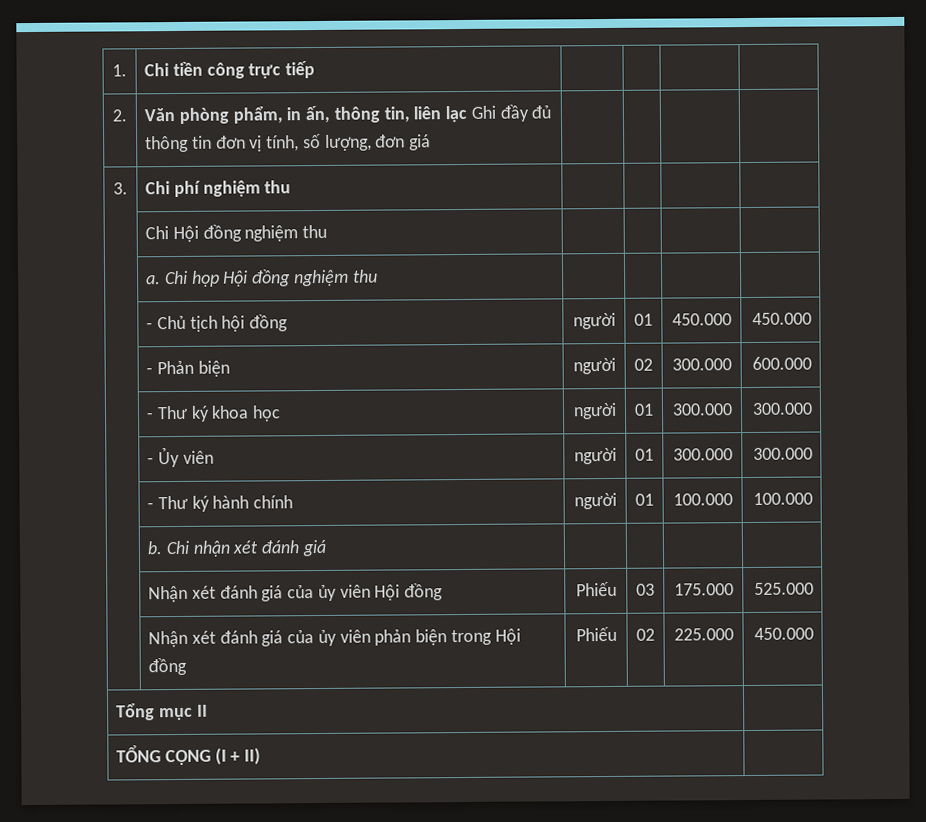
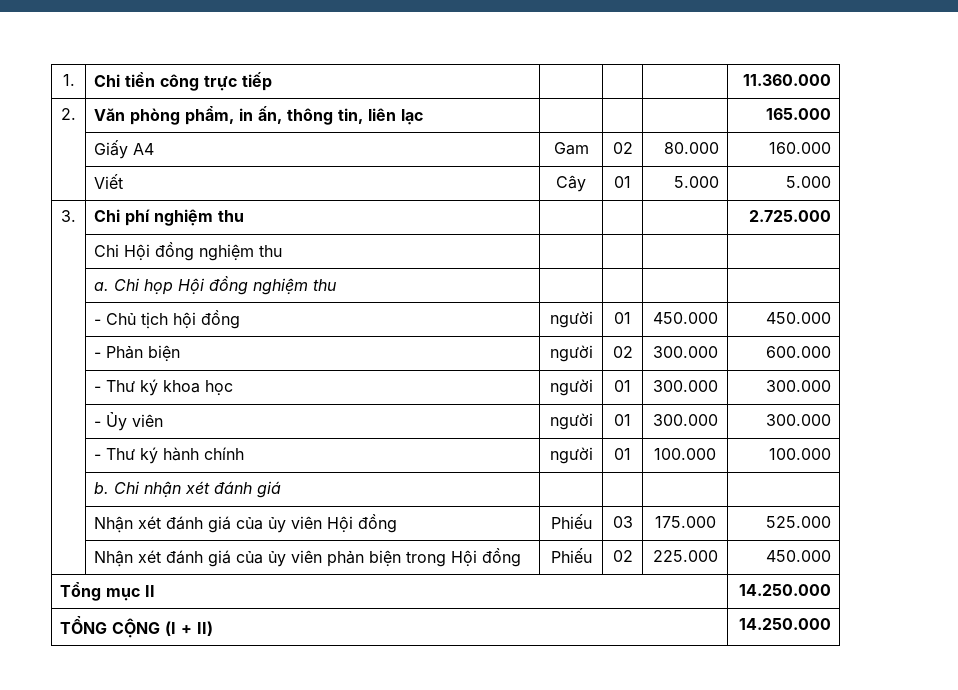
(316, 70) none -> [742,74,831,86] 11.360.000
[470,104,552,122] [145,133,432,153] Ghi đầy đủ thông tin đơn vị tính, số lượng, đơn giá | | | | -> [765,108,831,120] [94,140,155,159] [553,142,589,155] [612,142,633,154] [663,142,719,154] [768,142,831,154] [94,174,124,189] [556,175,586,192] [614,176,631,188] [673,176,719,188] [785,176,831,188] | | | | 165.000 // | Giấy A4 | Gam | 02 | 80.000 | 160.000 // | Viết | Cây | 01 | 5.000 | 5.000
(292, 187) none -> [748,210,831,222] 2.725.000
(208, 710) none -> [738,584,831,596] 14.250.000
(262, 756) none -> [738,618,831,630] 14.250.000

